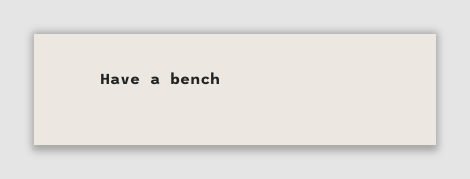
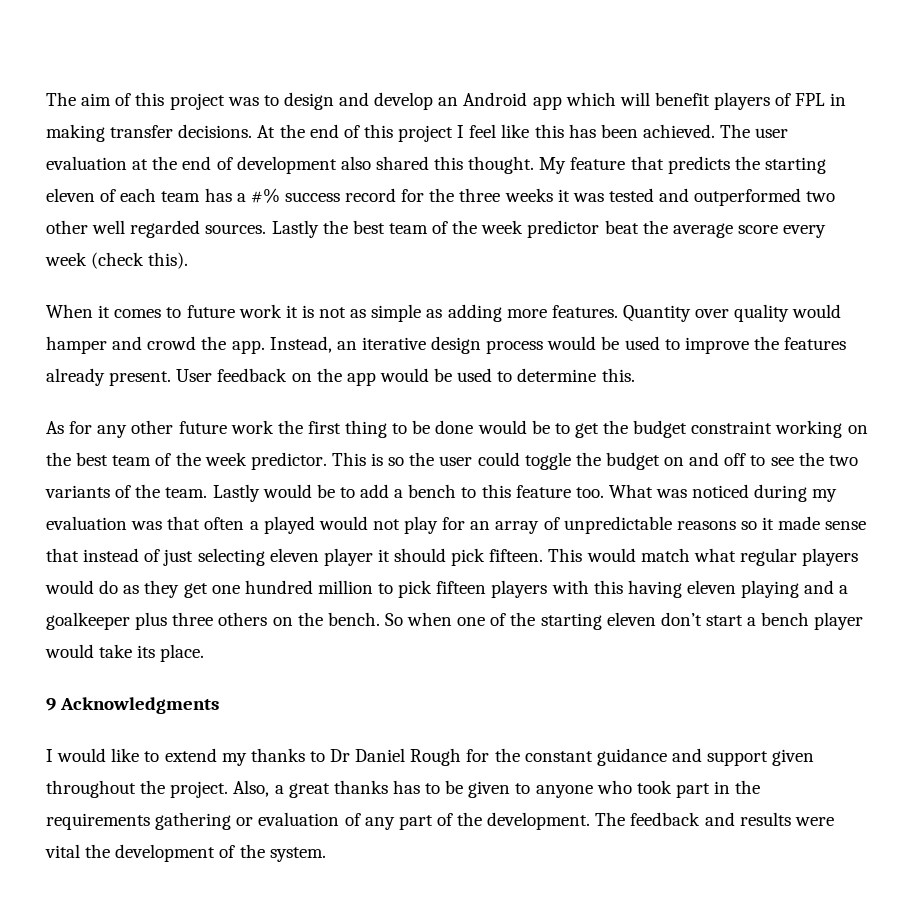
[100,72,220,85] Have a bench -> [46,92,847,110] [46,124,789,142] [46,156,826,174] [46,188,836,206] [46,220,827,238] [45,252,189,269] [46,304,842,322] [46,336,847,354] [46,368,635,386] [46,420,868,438] [46,452,858,470] [45,484,838,502] [46,516,867,534] [46,548,859,566] [45,580,849,598] [46,612,864,630] [45,644,205,662] [46,697,220,714] [46,748,815,766] [46,780,761,798] [46,812,834,830] [45,844,326,862] The aim of this project was to design and develop an Android app which will benefit players of FPL in making transfer decisions. At the end of this project I feel like this has been achieved. The user evaluation at the end of development also shared this thought. My feature that predicts the starting eleven of each team has a #% success record for the three weeks it was tested and outperformed two other well regarded sources. Lastly the best team of the week predictor beat the average score every week (check this). // When it comes to future work it is not as simple as adding more features. Quantity over quality would hamper and crowd the app. Instead, an iterative design process would be used to improve the features already present. User feedback on the app would be used to determine this. // As for any other future work the first thing to be done would be to get the budget constraint working on the best team of the week predictor. This is so the user could toggle the budget on and off to see the two variants of the team. Lastly would be to add a bench to this feature too. What was noticed during my evaluation was that often a played would not play for an array of unpredictable reasons so it made sense that instead of just selecting eleven player it should pick fifteen. This would match what regular players would do as they get one hundred million to pick fifteen players with this having eleven playing and a goalkeeper plus three others on the bench. So when one of the starting eleven don’t start a bench player would take its place. // 9 Acknowledgments // I would like to extend my thanks to Dr Daniel Rough for the constant guidance and support given throughout the project. Also, a great thanks has to be given to anyone who took part in the requirements gathering or evaluation of any part of the development. The feedback and results were vital the development of the system.

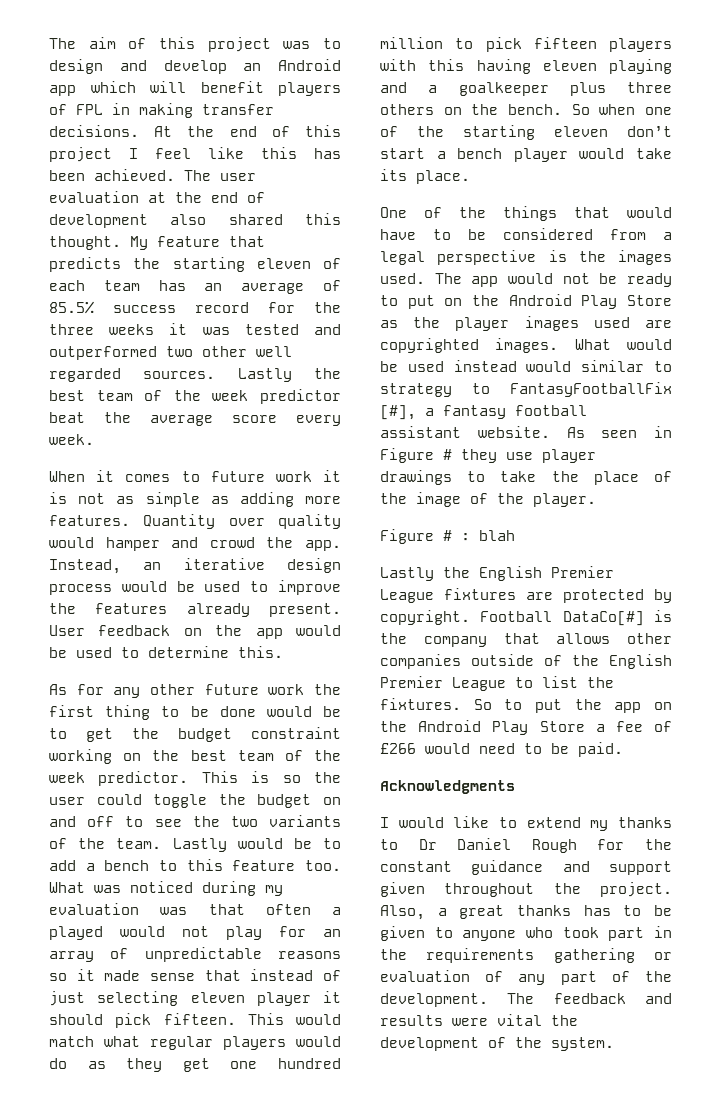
[236,188,280,203] a #% -> [204,280,341,294] [49,301,94,314] an average of 85.5%
[45,252,189,269] week (check this). -> [49,434,94,445] week.
[46,698,56,711] 9 -> [380,206,672,221] [380,228,672,240] [380,250,672,265] [380,273,672,287] [380,294,672,309] [380,316,672,331] [380,338,672,353] [380,360,672,372] [380,382,672,397] [380,405,587,420] [380,426,672,438] [380,448,596,463] [380,470,672,485] [380,492,596,507] [380,529,515,544] [380,566,614,581] [380,588,672,603] [380,610,672,626] [380,633,672,647] [380,654,672,669] [380,676,614,691] [380,698,672,713] [380,720,672,735] [380,742,623,757] One of the things that would have to be considered from a legal perspective is the images used. The app would not be ready to put on the Android Play Store as the player images used are copyrighted images. What would be used instead would similar to strategy to FantasyFootballFix [#], a fantasy football assistant website. As seen in Figure # they use player drawings to take the place of the image of the player. // Figure # : blah // Lastly the English Premier League fixtures are protected by copyright. Football DataCo[#] is the company that allows other companies outside of the English Premier League to list the fixtures. So to put the app on the Android Play Store a fee of £266 would need to be paid. //

